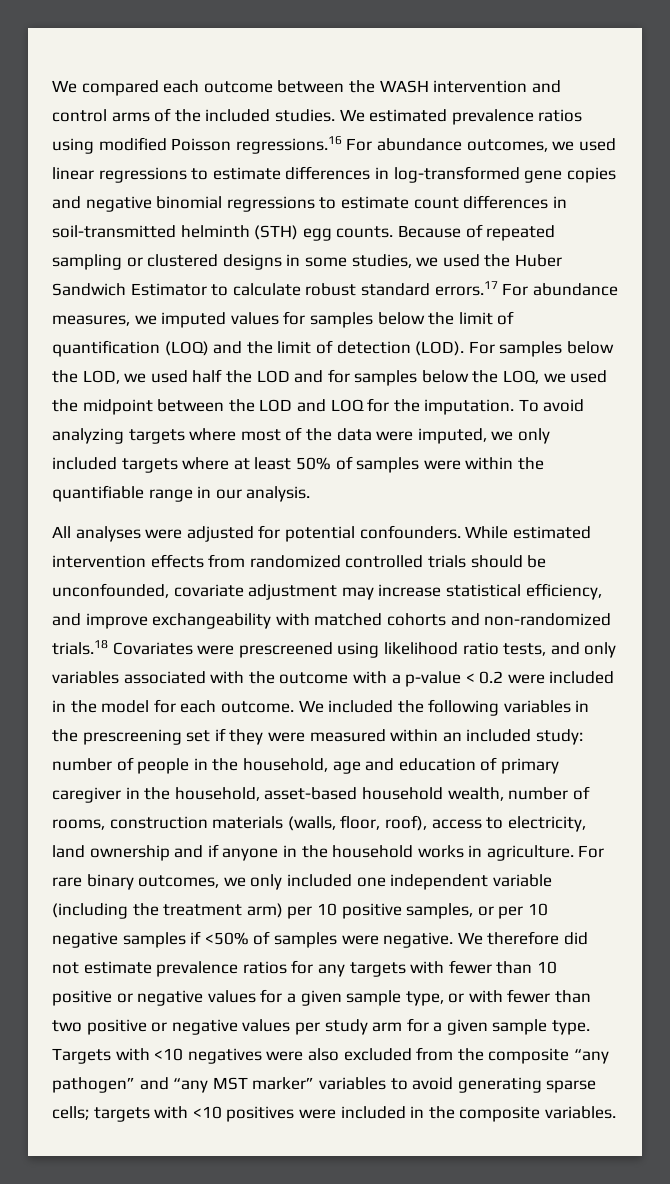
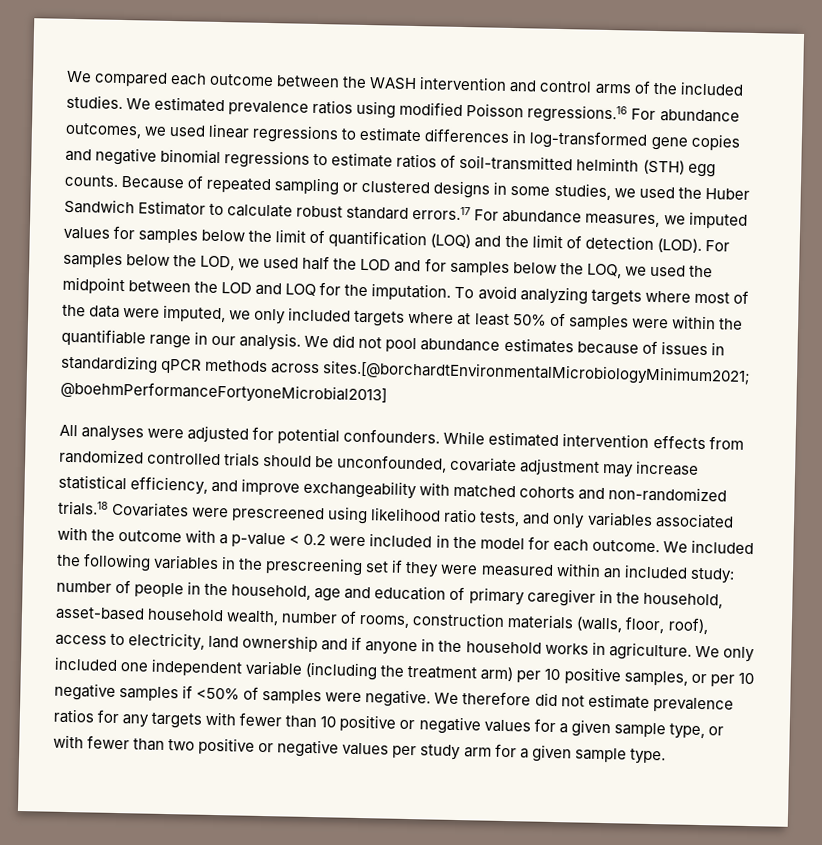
[413,195,567,209] count differences in -> [396,153,457,169] ratios of
(311, 494) none -> [304,334,725,356] [60,354,752,386] [60,380,387,405] We did not pool abundance estimates because of issues in standardizing qPCR methods across sites.[@borchardtEnvironmentalMicrobiologyMinimum2021; @boehmPerformanceFortyoneMicrobial2013]
[578,845,605,858] [52,874,246,890] For rare binary outcomes, we -> [694,645,720,658] We
[52,1047,609,1064] [52,1077,597,1093] [52,1106,616,1122] Targets with <10 negatives were also excluded from the composite “any pathogen” and “any MST marker” variables to avoid generating sparse cells; targets with <10 positives were included in the composite variables. -> (666, 756) none

